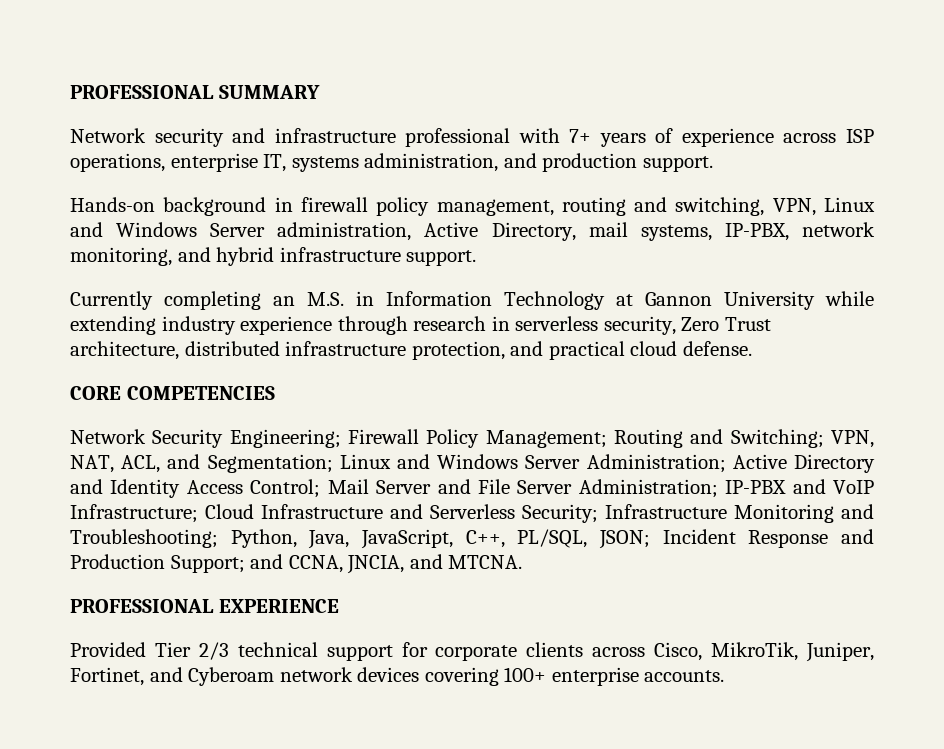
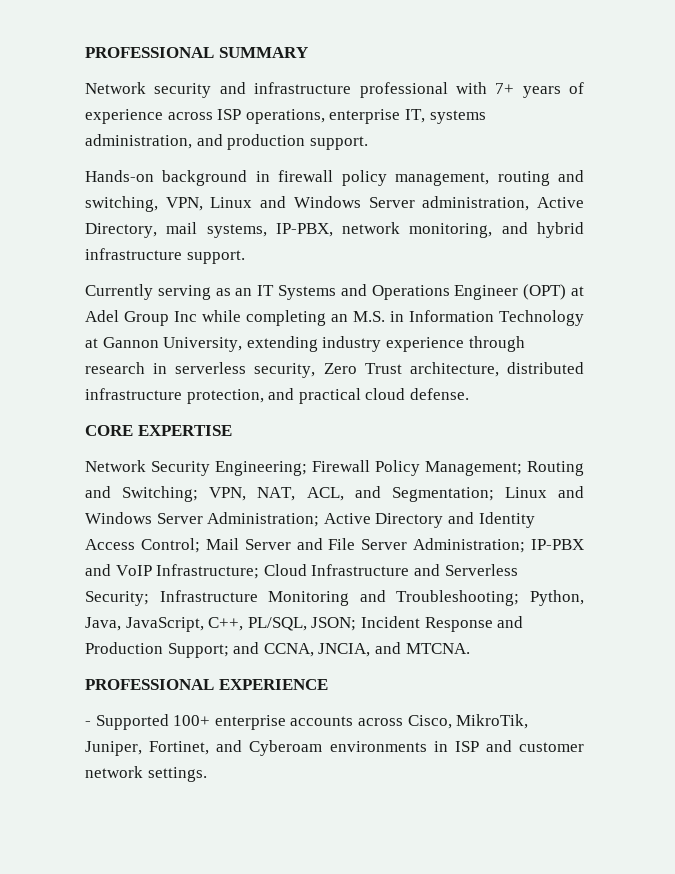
(153, 300) none -> [157,284,584,300] [85,310,241,326] serving as an IT Systems and Operations Engineer (OPT) at Adel Group Inc while
[724,291,874,310] University while -> [163,337,243,352] University,
[126,386,275,400] COMPETENCIES -> [137,425,232,436] EXPERTISE
[70,642,584,661] Provided Tier 2/3 technical support for corporate clients -> [85,714,354,730] - Supported 100+ enterprise accounts
[279,667,725,686] network devices covering 100+ enterprise accounts. -> [329,740,584,752] [85,766,207,782] environments in ISP and customer network settings.

